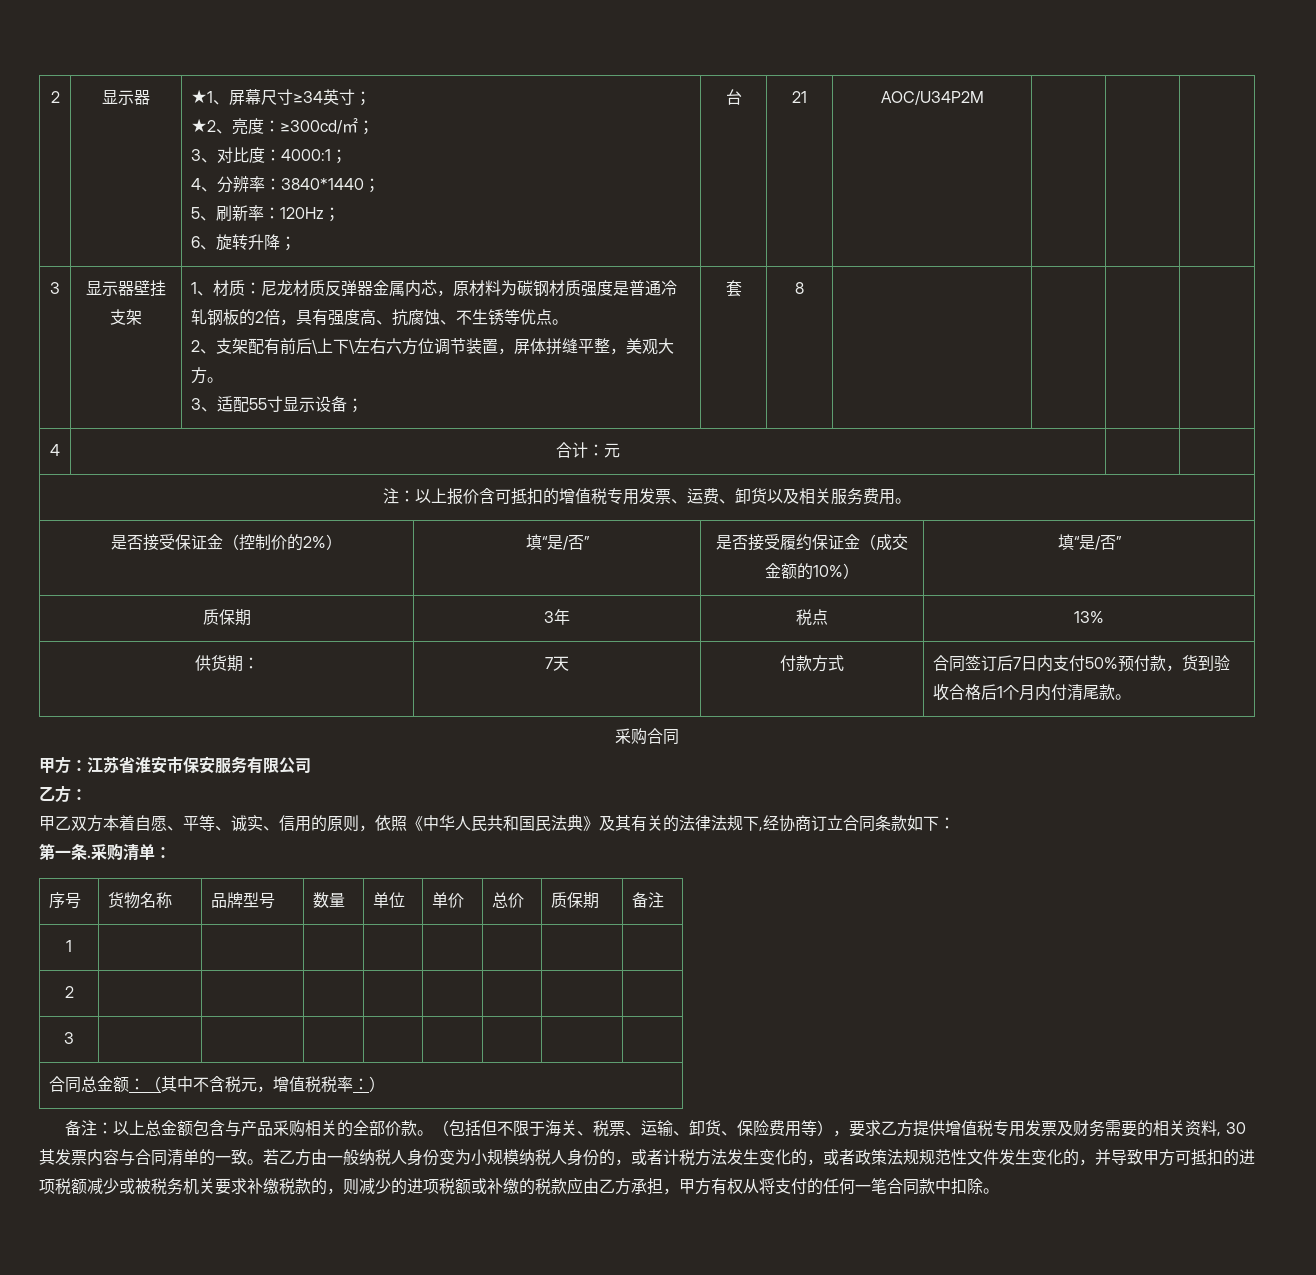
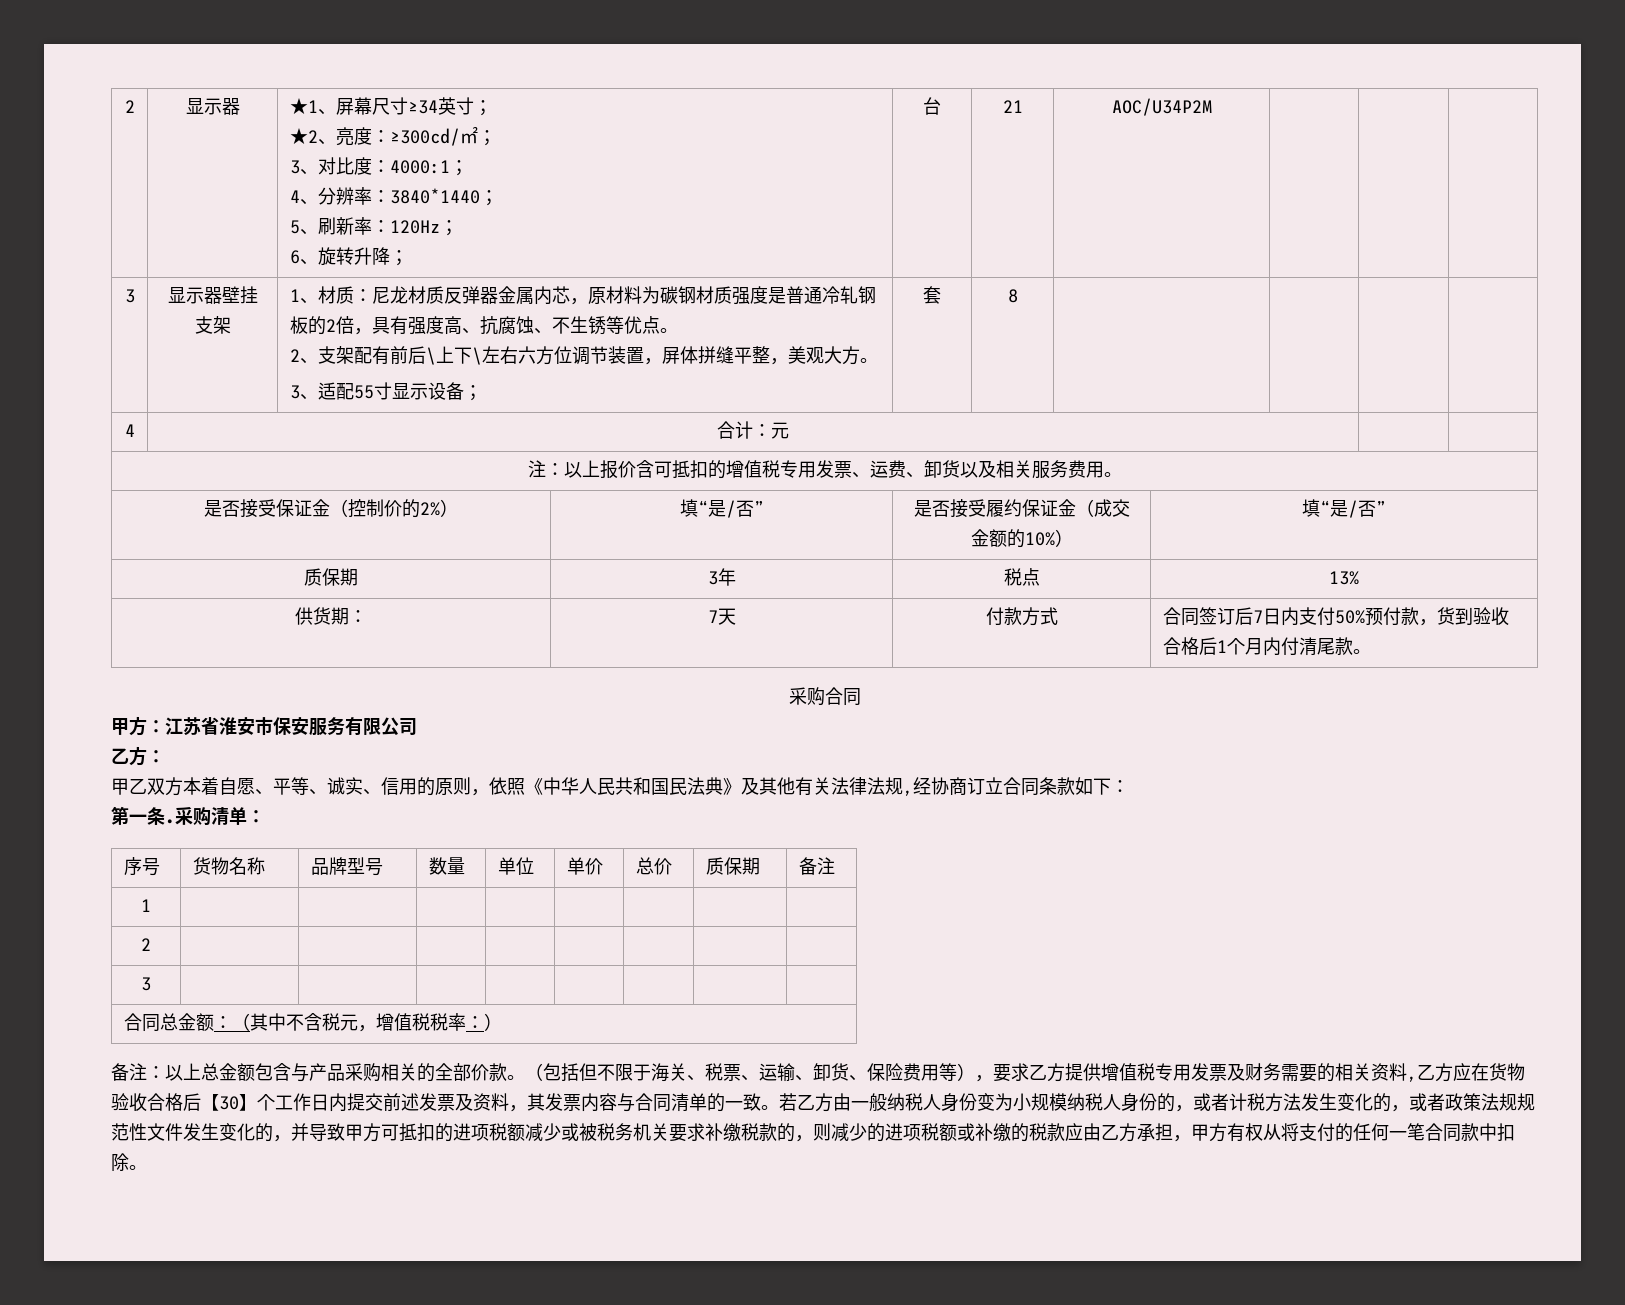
[631,815,679,832] 有关的 -> [777,777,831,796] 他有关
[743,816,759,831] 下 -> (903, 786) none
[1225,1122,1246,1134] 30 -> [1417,1063,1525,1082] [111,1093,527,1112] 乙方应在货物验收合格后【30】个工作日内提交前述发票及资料，

